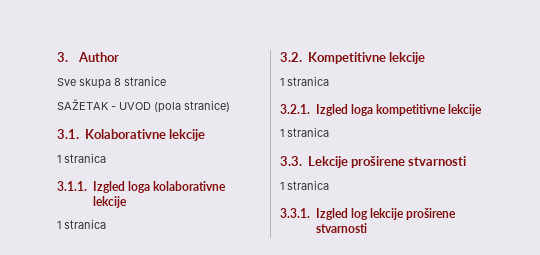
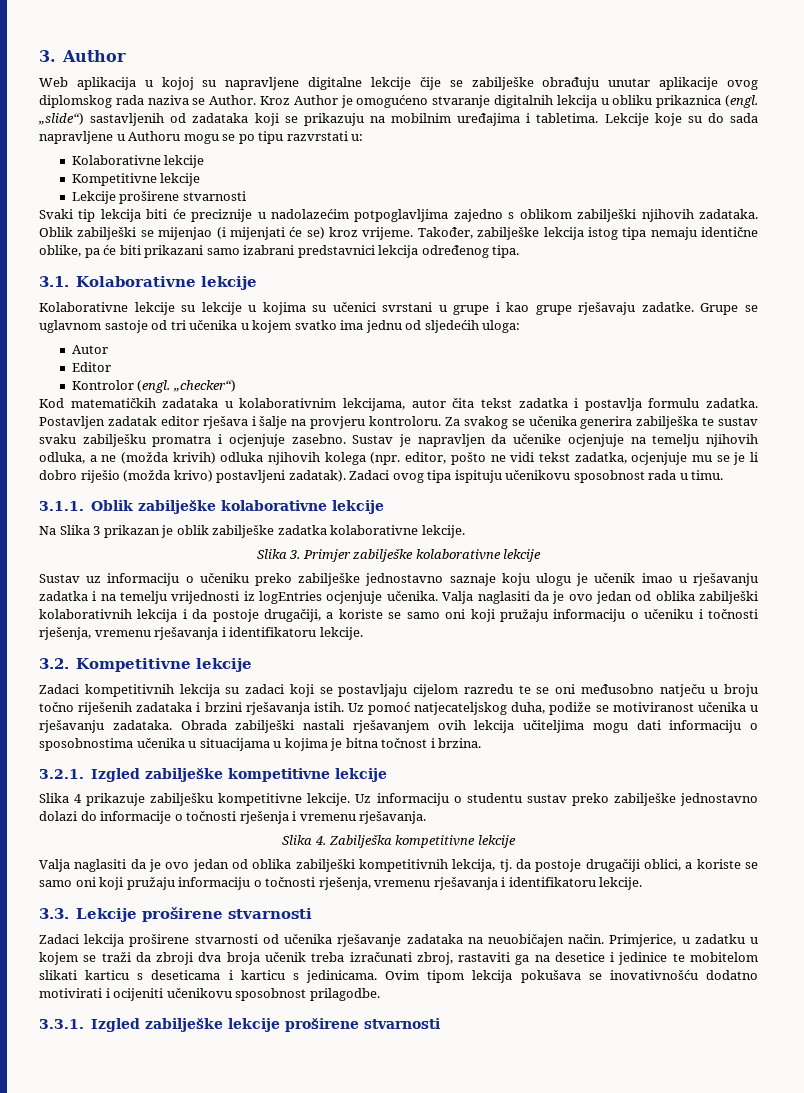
[57,76,166,89] [57,99,230,113] [57,129,205,141] [57,153,106,163] Sve skupa 8 stranice // SAŽETAK - UVOD (pola stranice) // 3.1. Kolaborativne lekcije // 1 stranica -> [39,77,758,90] [39,95,758,108] [38,113,758,126] [39,131,364,144] [71,155,205,168] [71,173,201,186] [71,191,246,204] [39,209,759,222] [39,227,758,240] [39,245,520,258] [39,276,257,290] [39,302,759,315] [39,320,521,333] [71,345,108,354] [71,362,111,372] [71,380,236,393] [39,398,759,411] [39,416,758,429] [39,434,758,447] [39,452,759,465] [39,470,724,483] Web aplikacija u kojoj su napravljene digitalne lekcije čije se zabilješke obrađuju unutar aplikacije ovog diplomskog rada naziva se Author. Kroz Author je omogućeno stvaranje digitalnih lekcija u obliku prikaznica (engl. „slide“) sastavljenih od zadataka koji se prikazuju na mobilnim uređajima i tabletima. Lekcije koje su do sada napravljene u Authoru mogu se po tipu razvrstati u: // Kolaborativne lekcije // Kompetitivne lekcije // Lekcije proširene stvarnosti // Svaki tip lekcija biti će preciznije u nadolazećim potpoglavljima zajedno s oblikom zabilješki njihovih zadataka. Oblik zabilješki se mijenjao (i mijenjati će se) kroz vrijeme. Također, zabilješke lekcija istog tipa nemaju identične oblike, pa će biti prikazani samo izabrani predstavnici lekcija određenog tipa. // 3.1. Kolaborativne lekcije // Kolaborativne lekcije su lekcije u kojima su učenici svrstani u grupe i kao grupe rješavaju zadatke. Grupe se uglavnom sastoje od tri učenika u kojem svatko ima jednu od sljedećih uloga: // Autor // Editor // Kontrolor (engl. „checker“) // Kod matematičkih zadataka u kolaborativnim lekcijama, autor čita tekst zadatka i postavlja formulu zadatka. Postavljen zadatak editor rješava i šalje na provjeru kontroloru. Za svakog se učenika generira zabilješka te sustav svaku zabilješku promatra i ocjenjuje zasebno. Sustav je napravljen da učenike ocjenjuje na temelju njihovih odluka, a ne (možda krivih) odluka njihovih kolega (npr. editor, pošto ne vidi tekst zadatka, ocjenjuje mu se je li dobro riješio (možda krivo) postavljeni zadatak). Zadaci ovog tipa ispituju učenikovu sposobnost rada u timu.
[92,181,226,193] [92,196,127,208] [57,219,106,229] [280,52,425,64] [280,76,329,86] Izgled loga kolaborativne lekcije // 1 stranica // 3.2. Kompetitivne lekcije // 1 stranica -> [90,500,384,514] [39,525,465,538] [256,549,542,562] [39,573,759,586] [39,591,759,604] [39,609,758,622] [39,627,363,640] [39,658,252,672] [39,684,758,697] [39,702,758,715] [39,720,758,733] [39,738,482,751] Oblik zabilješke kolaborativne lekcije // Na Slika 3 prikazan je oblik zabilješke zadatka kolaborativne lekcije. // Slika 3. Primjer zabilješke kolaborativne lekcije // Sustav uz informaciju o učeniku preko zabilješke jednostavno saznaje koju ulogu je učenik imao u rješavanju zadatka i na temelju vrijednosti iz logEntries ocjenjuje učenika. Valja naglasiti da je ovo jedan od oblika zabilješki kolaborativnih lekcija i da postoje drugačiji, a koriste se samo oni koji pružaju informaciju o učeniku i točnosti rješenja, vremenu rješavanja i identifikatoru lekcije. // 3.2. Kompetitivne lekcije // Zadaci kompetitivnih lekcija su zadaci koji se postavljaju cijelom razredu te se oni međusobno natječu u broju točno riješenih zadataka i brzini rješavanja istih. Uz pomoć natjecateljskog duha, podiže se motiviranost učenika u rješavanju zadataka. Obrada zabilješki nastali rješavanjem ovih lekcija učiteljima mogu dati informaciju o sposobnostima učenika u situacijama u kojima je bitna točnost i brzina.
[350,104,482,116] [280,127,329,137] [280,156,467,168] [280,180,329,190] loga kompetitivne lekcije // 1 stranica // 3.3. Lekcije proširene stvarnosti // 1 stranica -> [144,768,387,782] [39,793,759,806] [39,811,427,824] [282,835,516,848] [39,859,759,872] [39,877,643,890] [39,907,312,922] [39,934,758,947] [39,952,759,965] [39,970,758,983] [39,988,380,1001] zabilješke kompetitivne lekcije // Slika 4 prikazuje zabilješku kompetitivne lekcije. Uz informaciju o studentu sustav preko zabilješke jednostavno dolazi do informacije o točnosti rješenja i vremenu rješavanja. // Slika 4. Zabilješka kompetitivne lekcije // Valja naglasiti da je ovo jedan od oblika zabilješki kompetitivnih lekcija, tj. da postoje drugačiji oblici, a koriste se samo oni koji pružaju informaciju o točnosti rješenja, vremenu rješavanja i identifikatoru lekcije. // 3.3. Lekcije proširene stvarnosti // Zadaci lekcija proširene stvarnosti od učenika rješavanje zadataka na neuobičajen način. Primjerice, u zadatku u kojem se traži da zbroji dva broja učenik treba izračunati zbroj, rastaviti ga na desetice i jedinice te mobitelom slikati karticu s deseticama i karticu s jedinicama. Ovim tipom lekcija pokušava se inovativnošću dodatno motivirati i ocijeniti učenikovu sposobnost prilagodbe.
[350,208,368,220] log -> [144,1018,223,1032] zabilješke

